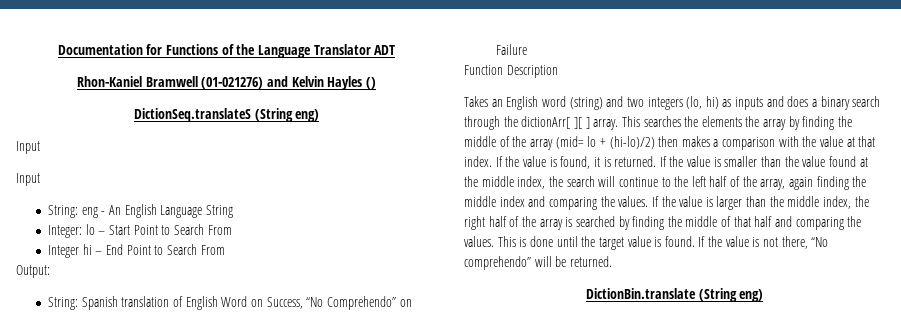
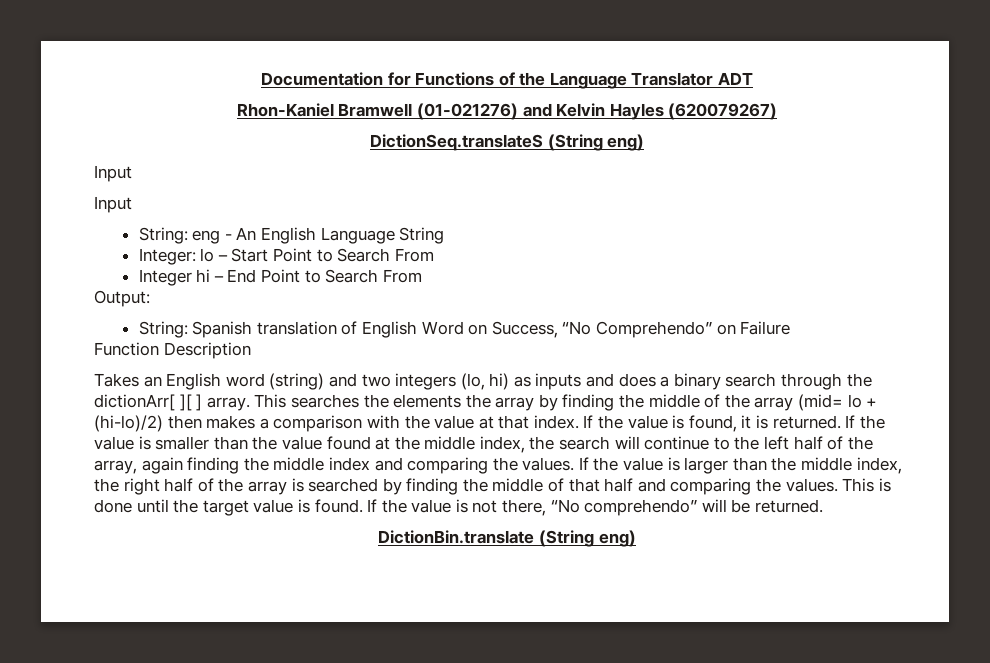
[365,77,376,89] () -> [668,103,778,120] (620079267)

